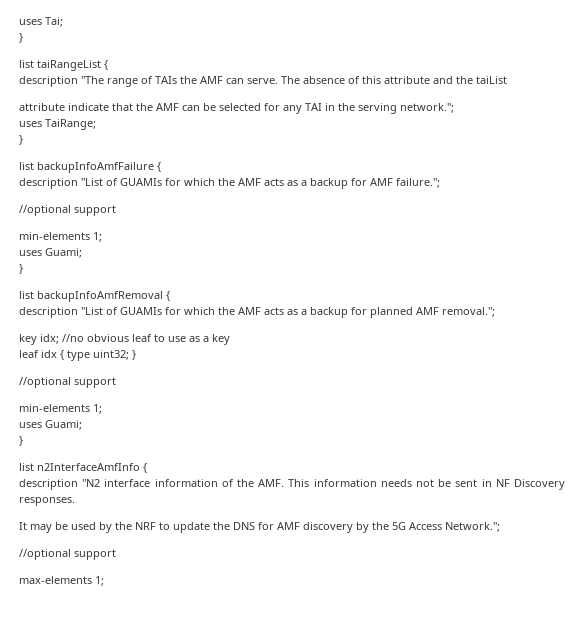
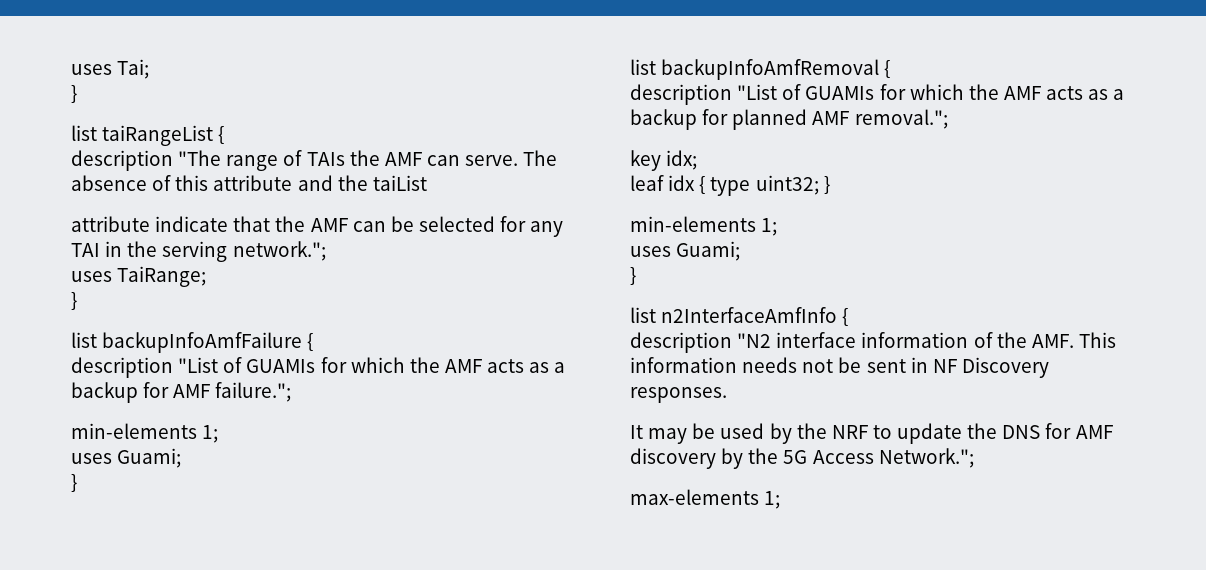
[19,205,116,216] // //optional support -> (292, 392) none
[62,334,230,345] //no obvious leaf to use as a key -> (698, 160) none
[19,377,116,388] // //optional support -> (830, 185) none
[19,549,116,560] // //optional support -> (974, 458) none

